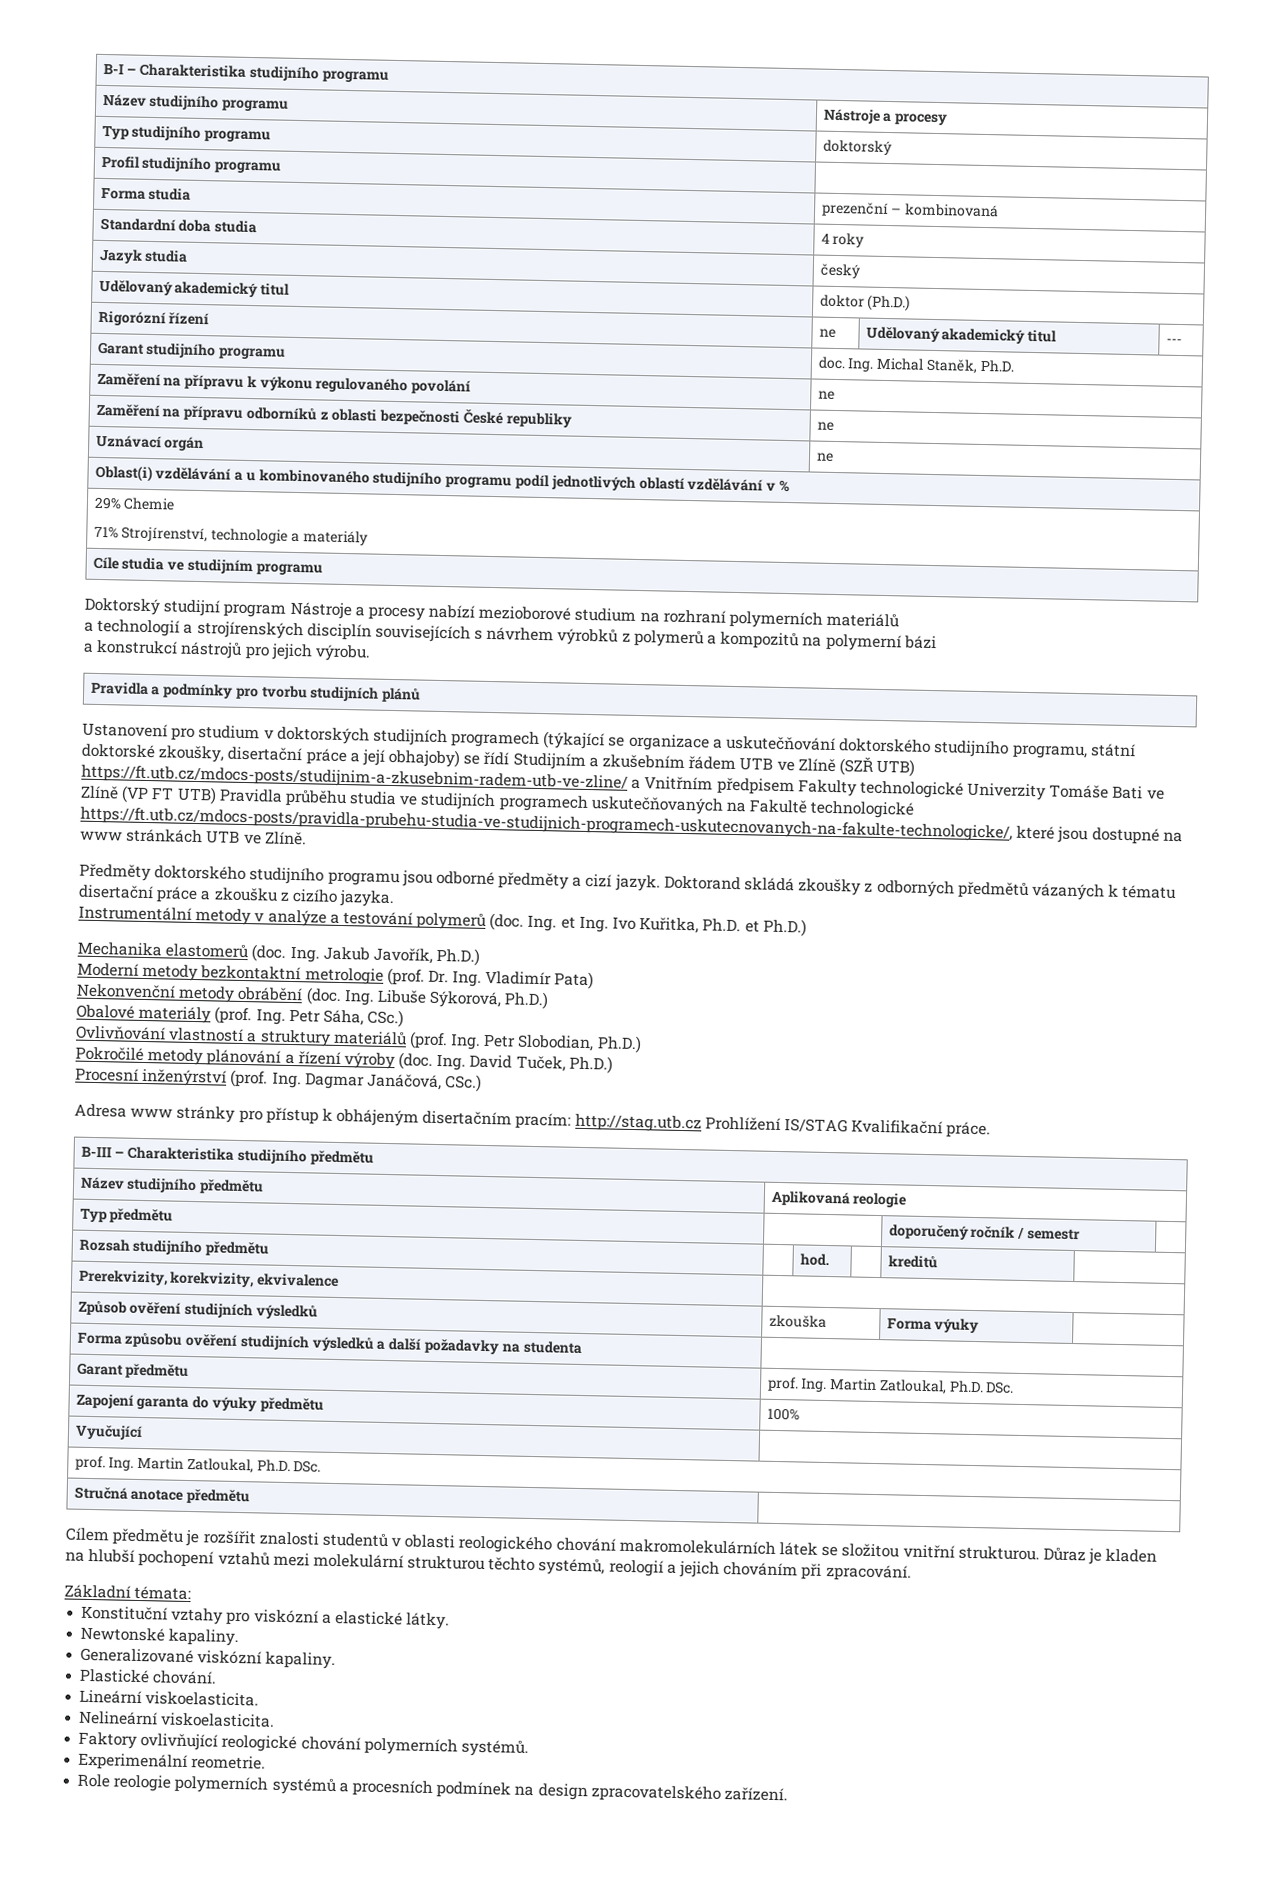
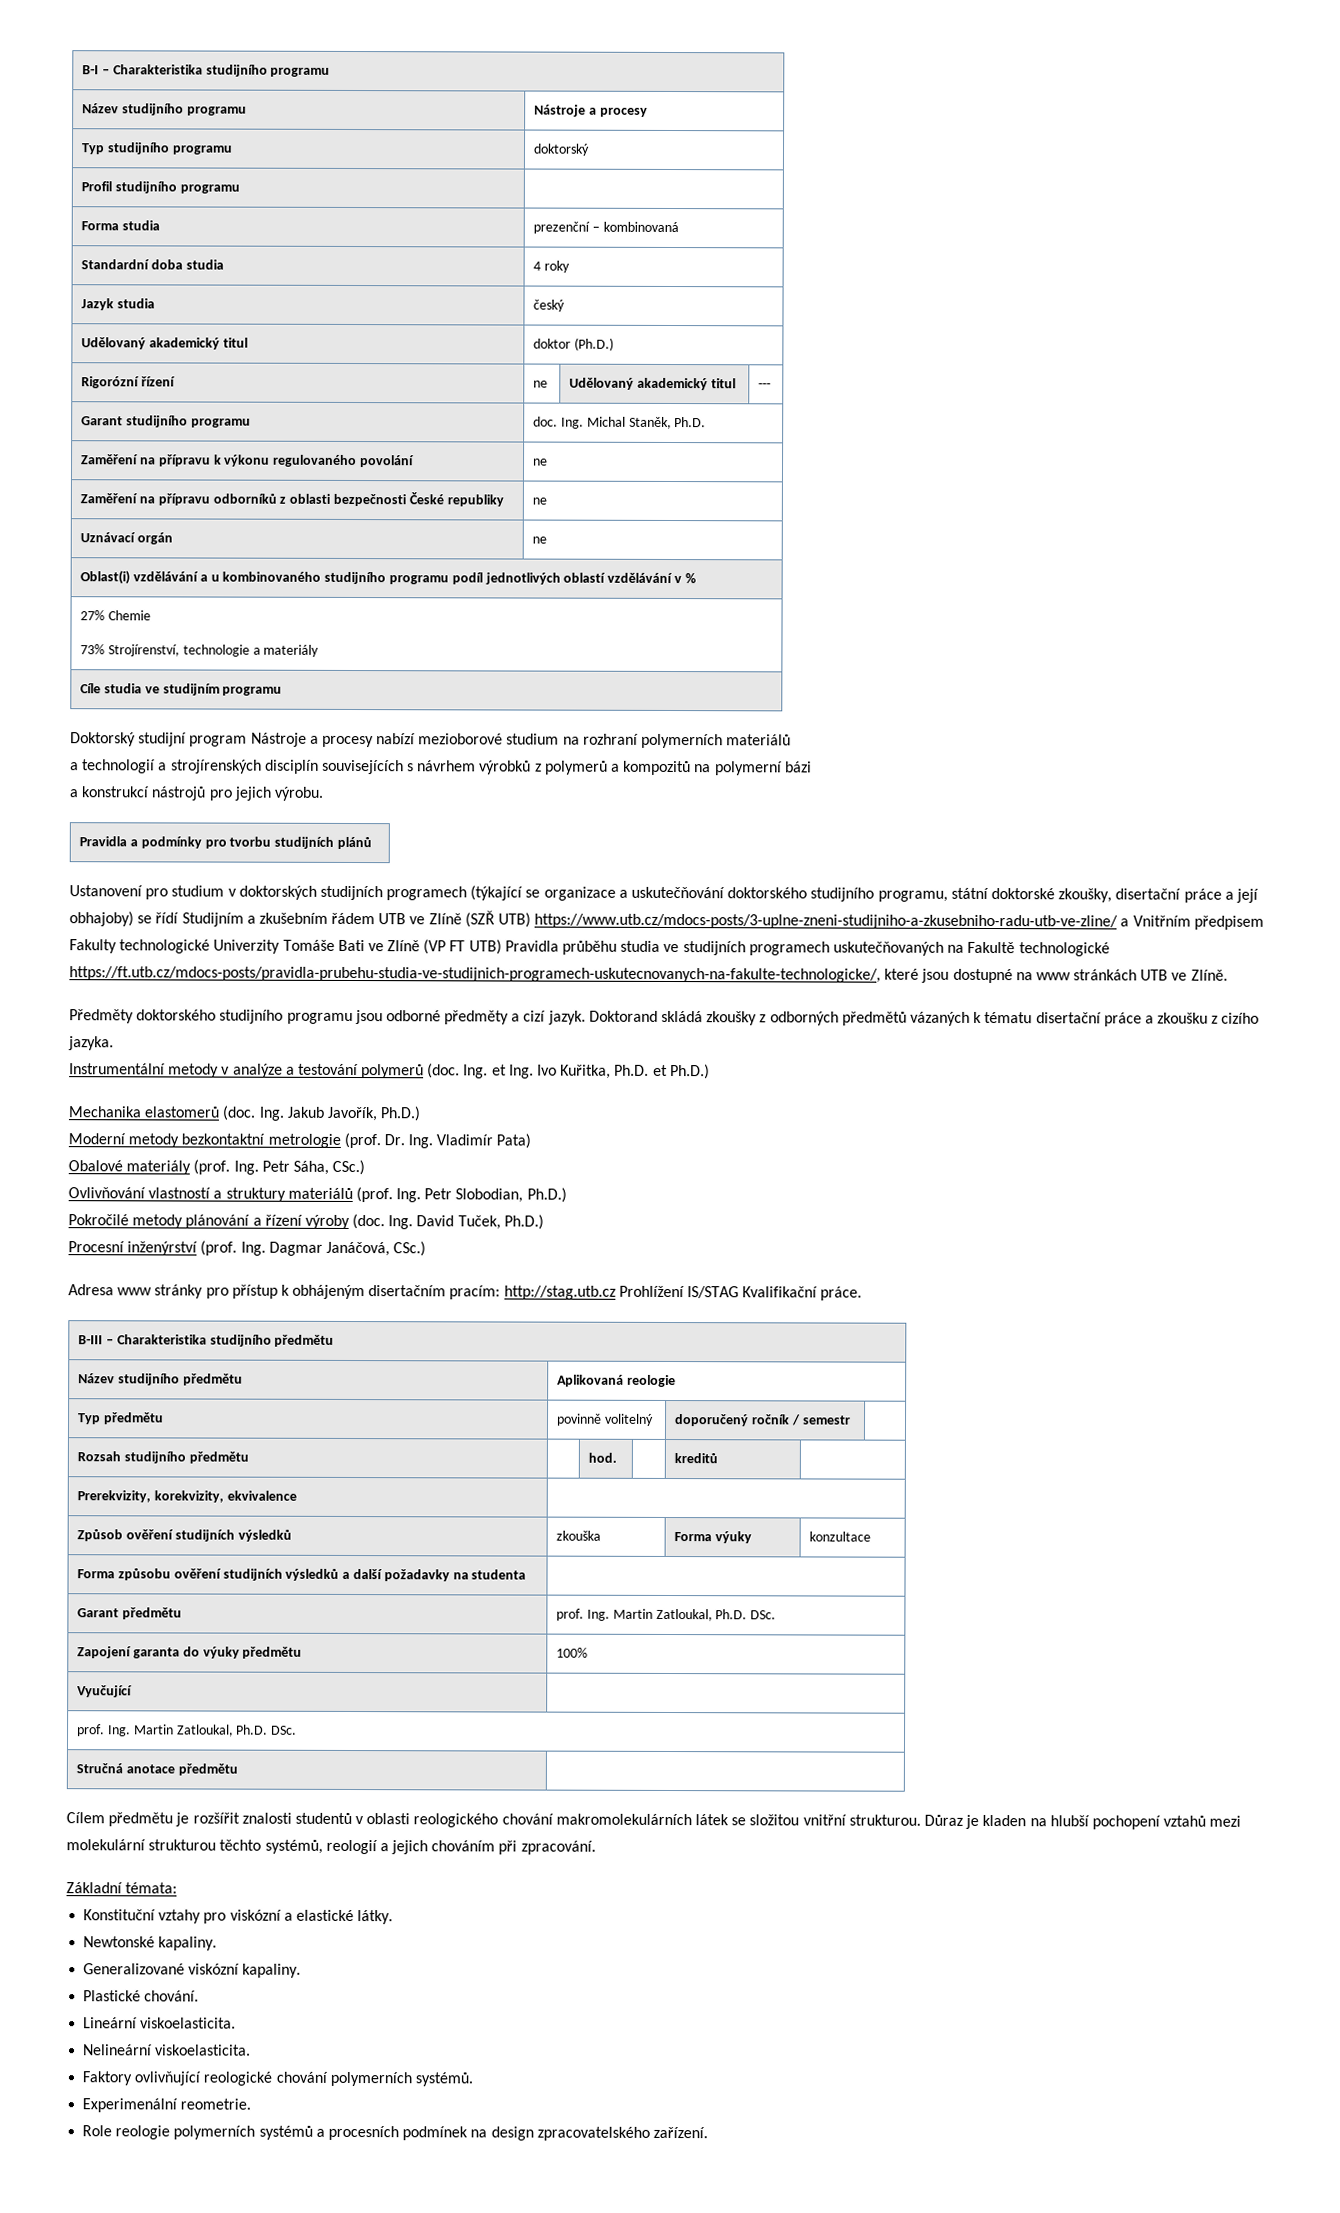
[93,496,122,510] 29% -> [80,610,106,621] 27%
[93,525,119,539] 71% -> [80,644,106,655] 73%
[81,764,628,792] https://ft.utb.cz/mdocs-posts/studijnim-a-zkusebnim-radem-utb-ve-zline/ -> [534,913,1119,930] https://www.utb.cz/mdocs-posts/3-uplne-zneni-studijniho-a-zkusebniho-radu-utb-ve-zline/
[76,983,550,1010] // Nekonvenční metody obrábění (doc. Ing. Libuše Sýkorová, Ph.D.) -> (532, 1141) none
(174, 1216) none -> [556,1413,655,1426] povinně volitelný
(980, 1326) none -> [809,1531,872,1542] konzultace

